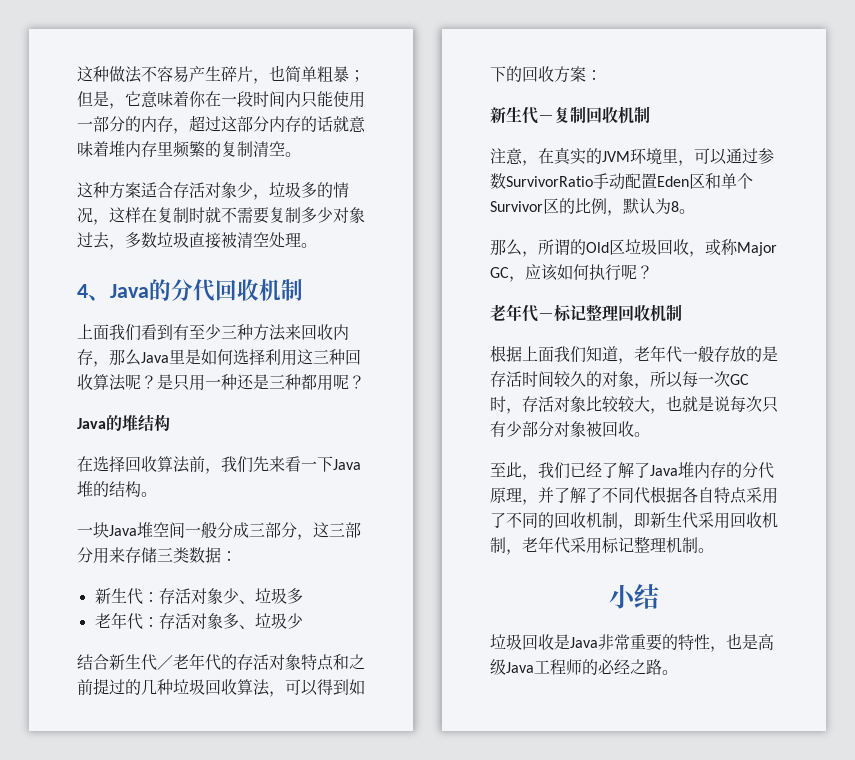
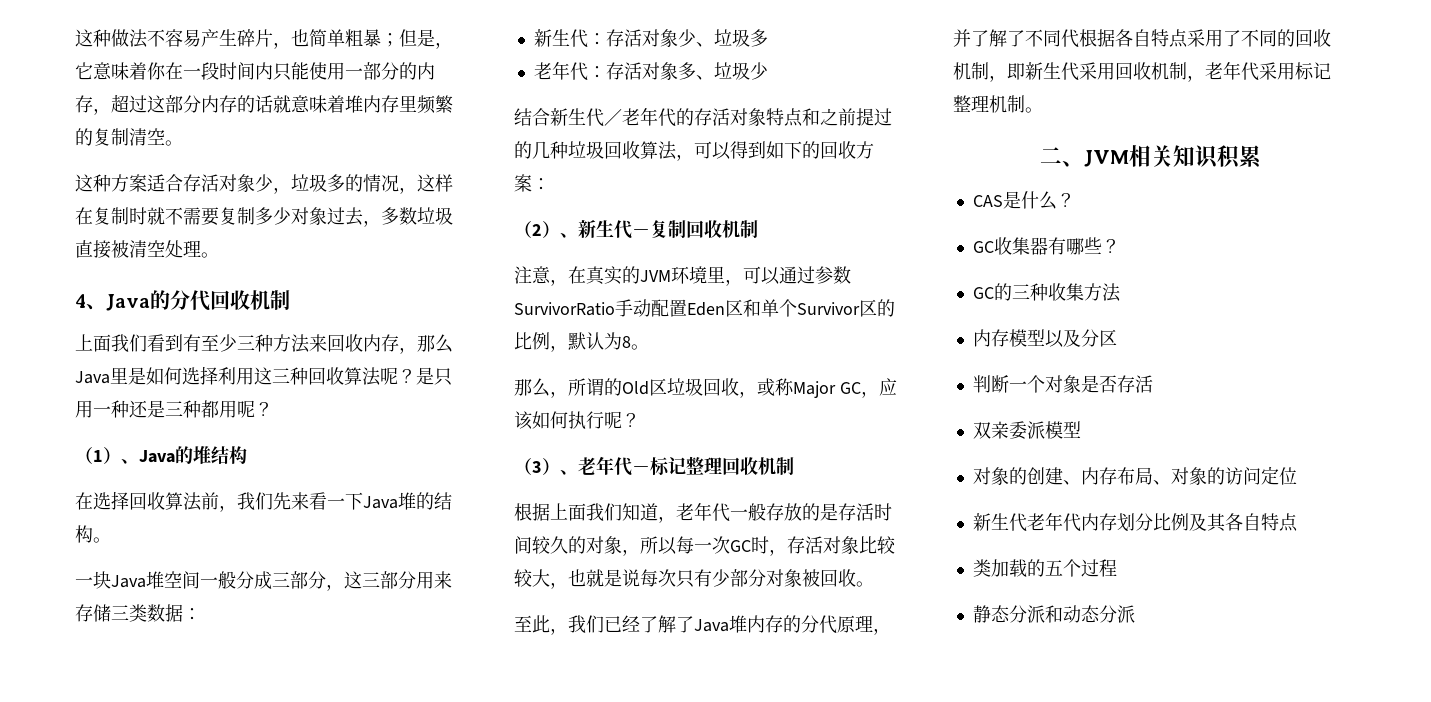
(365, 382) none -> [75,446,139,464] （1）、
(602, 75) none -> [514,220,578,238] （2）、
(653, 272) none -> [514,457,578,475] （3）、
[609,584,659,609] [490,633,774,652] [490,659,678,675] 小结 // 垃圾回收是Java非常重要的特性，也是高级Java工程师的必经之路。 -> [1039,145,1261,169] [972,191,1075,210] [972,237,1120,255] [972,283,1121,302] [972,329,1117,348] [972,375,1153,393] [972,421,1081,440] [972,466,1297,485] [972,512,1298,532] [972,559,1117,577] [972,605,1135,623] 二、JVM相关知识积累 // CAS是什么？ // GC收集器有哪些？ // GC的三种收集方法 // 内存模型以及分区 // 判断一个对象是否存活 // 双亲委派模型 // 对象的创建、内存布局、对象的访问定位 // 新生代老年代内存划分比例及其各自特点 // 类加载的五个过程 // 静态分派和动态分派

